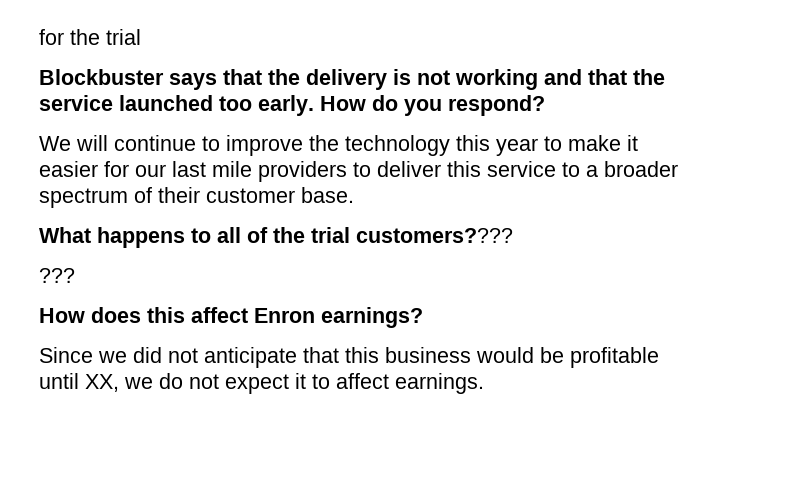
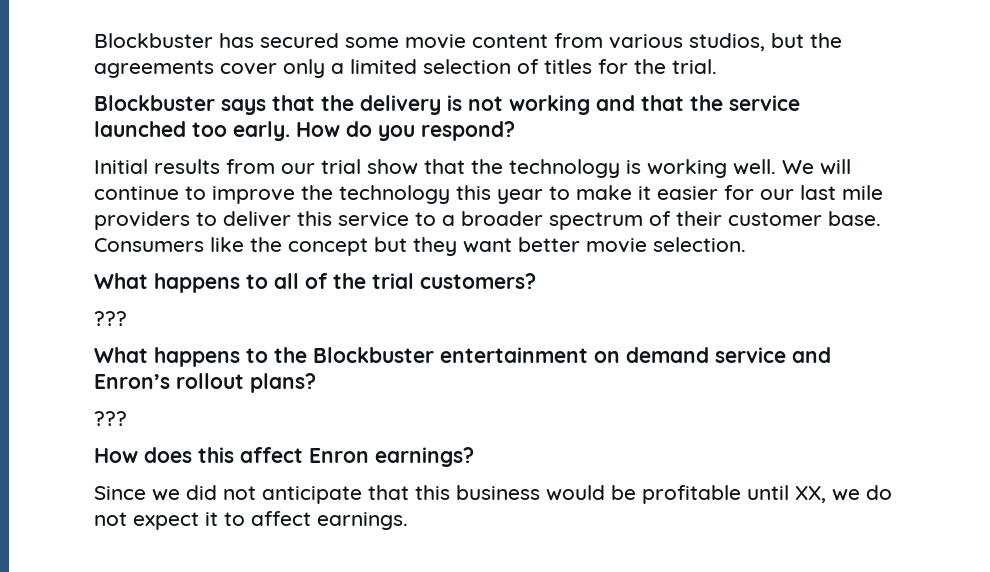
(39, 37) none -> [94,33,842,51] [94,59,592,78] Blockbuster has secured some movie content from various studios, but the agreements cover only a limited selection of titles
[106,29,141,45] trial -> [672,59,717,74] trial.
(545, 105) none -> [94,159,776,178] Initial results from our trial show that the technology is working well.
(354, 195) none -> [94,237,746,256] Consumers like the concept but they want better movie selection.
[356,228,513,243] customers???? -> [420,273,536,289] [94,311,127,326] [94,347,831,367] [94,373,316,393] customers? // ??? // What happens to the Blockbuster entertainment on demand service and Enron’s rollout plans?

